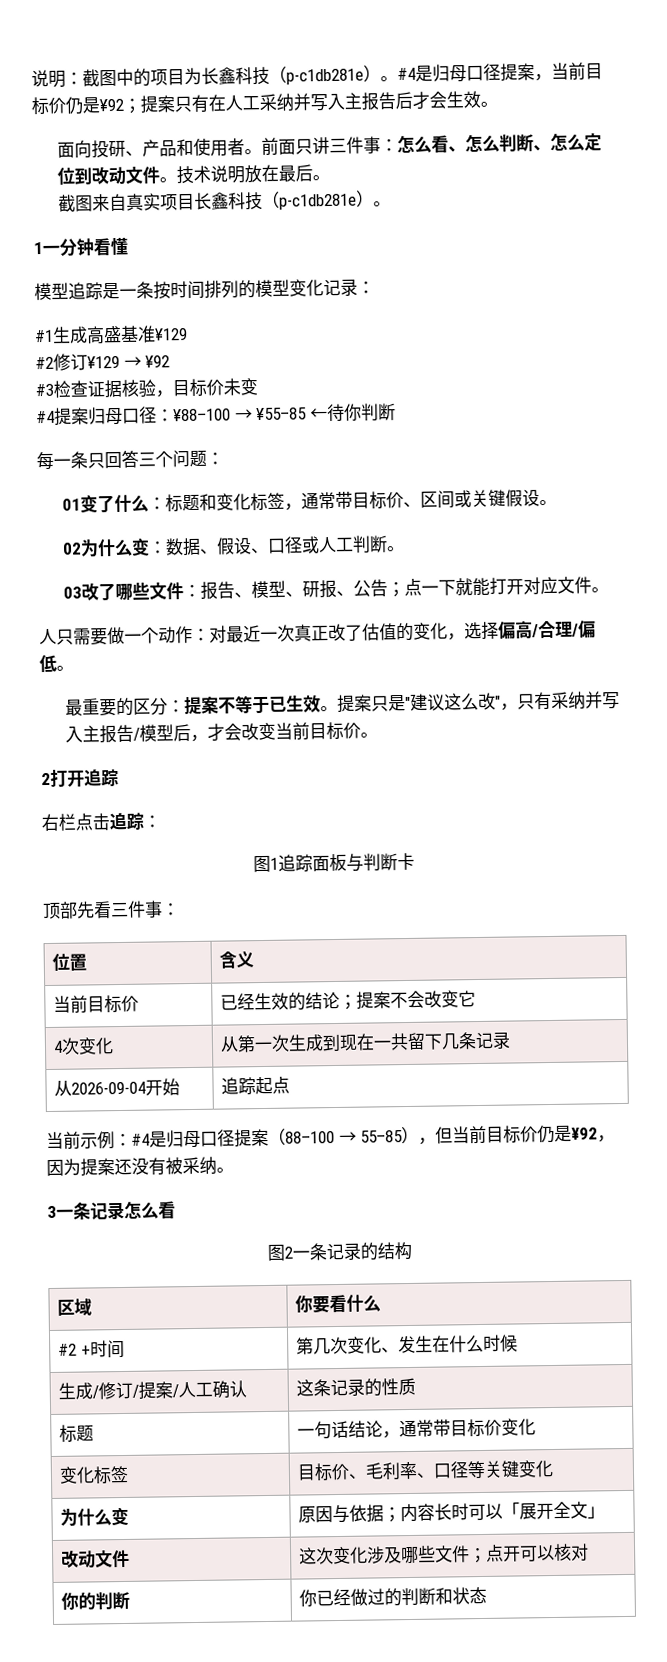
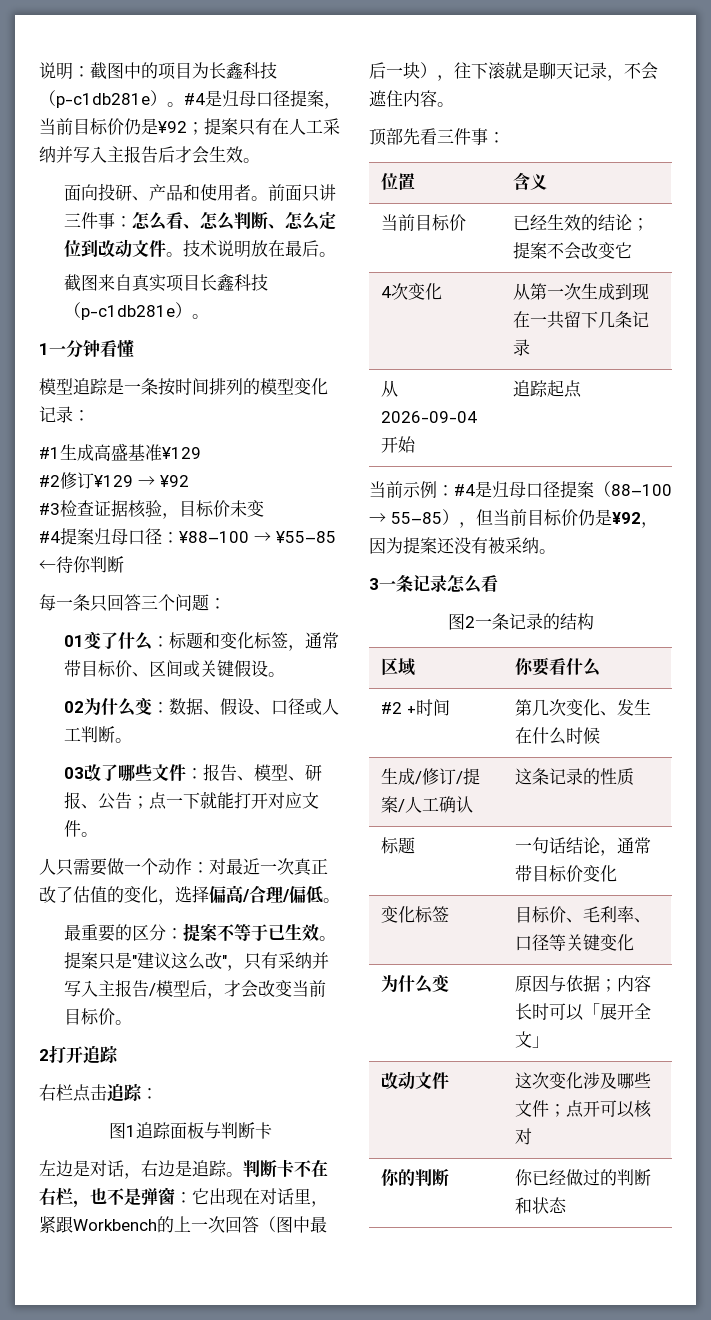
(415, 861) none -> [39,1159,328,1179] [39,1187,328,1208] [39,1216,327,1233] [369,61,658,81] [369,90,454,107] // 左边是对话，右边是追踪。判断卡不在右栏，也不是弹窗：它出现在对话里，紧跟Workbench的上一次回答（图中最后一块），往下滚就是聊天记录，不会遮住内容。

